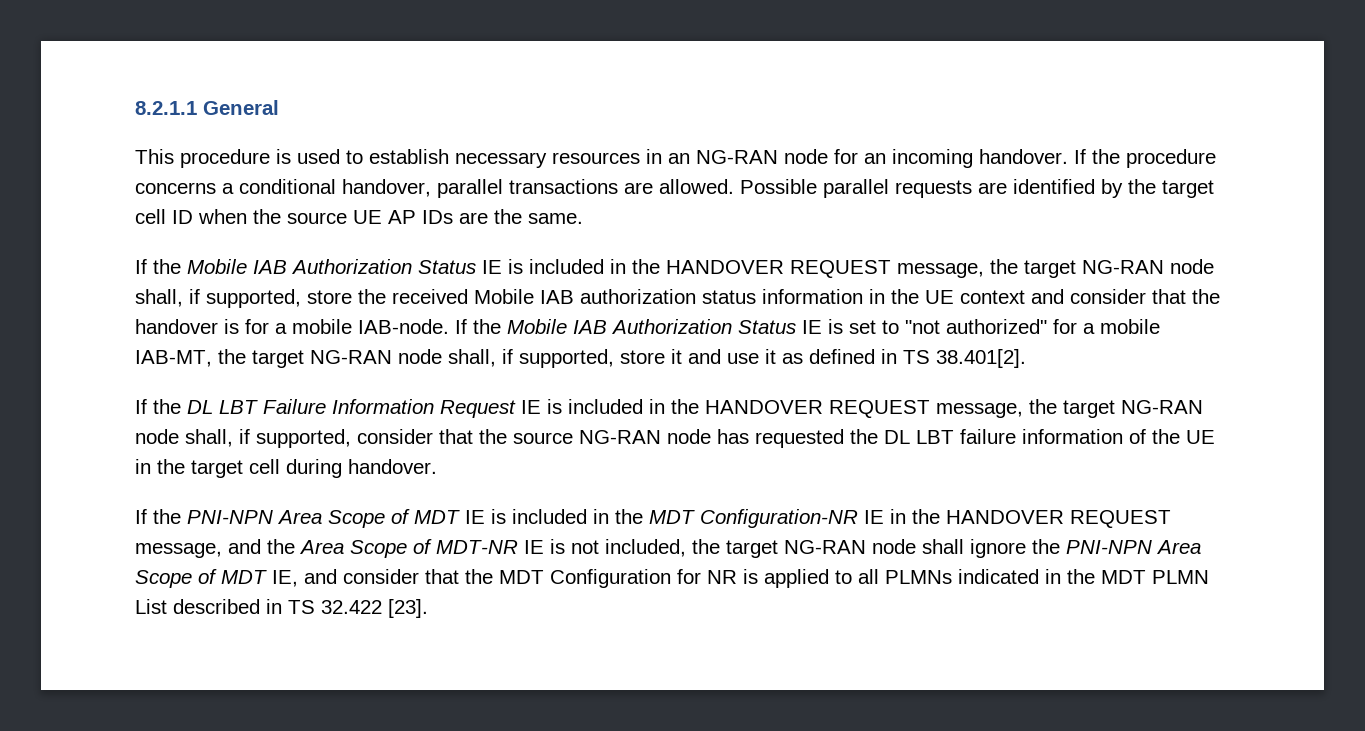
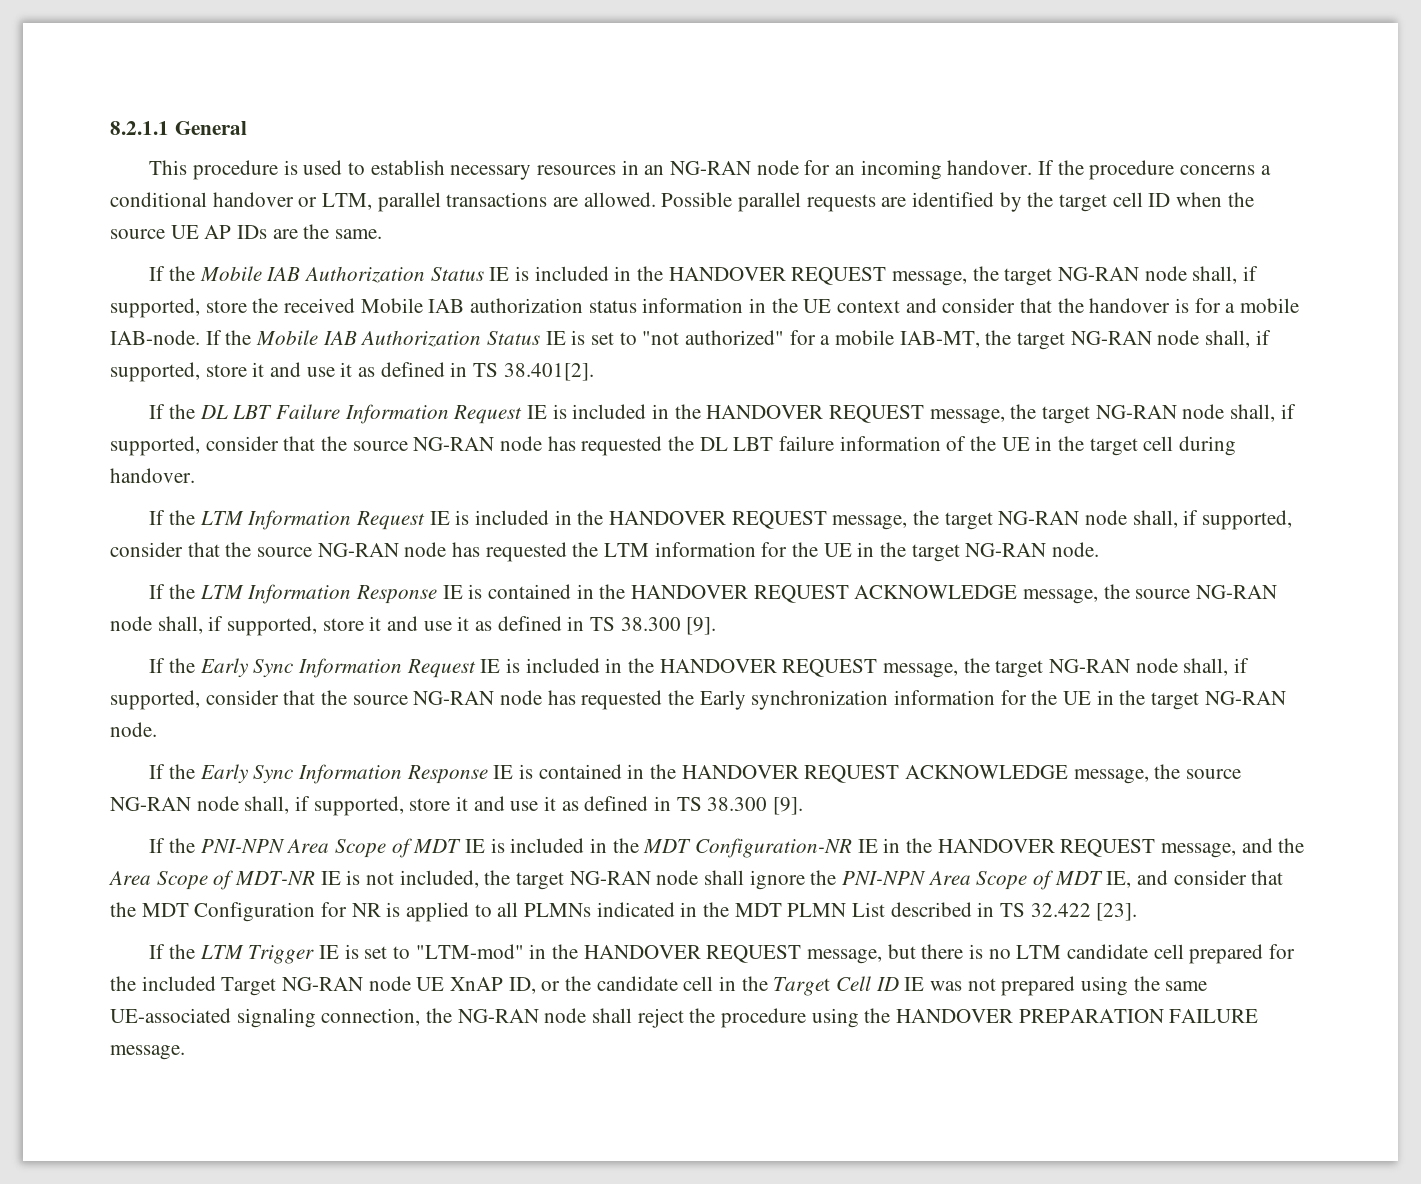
[342,179,431,197] handover, -> [212,192,373,210] handover or LTM,
(437, 466) none -> [149,510,1293,530] [110,542,1100,562] [149,584,1278,604] [110,616,717,636] [149,658,1250,678] [110,690,1286,710] [110,722,157,737] [149,764,1242,784] [110,796,804,816] // If the LTM Information Request IE is included in the HANDOVER REQUEST message, the target NG-RAN node shall, if supported, consider that the source NG-RAN node has requested the LTM information for the UE in the target NG-RAN node. // If the LTM Information Response IE is contained in the HANDOVER REQUEST ACKNOWLEDGE message, the source NG-RAN node shall, if supported, store it and use it as defined in TS 38.300 [9]. // If the Early Sync Information Request IE is included in the HANDOVER REQUEST message, the target NG-RAN node shall, if supported, consider that the source NG-RAN node has requested the Early synchronization information for the UE in the target NG-RAN node. // If the Early Sync Information Response IE is contained in the HANDOVER REQUEST ACKNOWLEDGE message, the source NG-RAN node shall, if supported, store it and use it as defined in TS 38.300 [9].
(428, 608) none -> [149,944,1296,964] [110,976,1208,996] [110,1008,1259,1028] [110,1045,185,1060] // If the LTM Trigger IE is set to "LTM-mod" in the HANDOVER REQUEST message, but there is no LTM candidate cell prepared for the included Target NG-RAN node UE XnAP ID, or the candidate cell in the Target Cell ID IE was not prepared using the same UE-associated signaling connection, the NG-RAN node shall reject the procedure using the HANDOVER PREPARATION FAILURE message.

